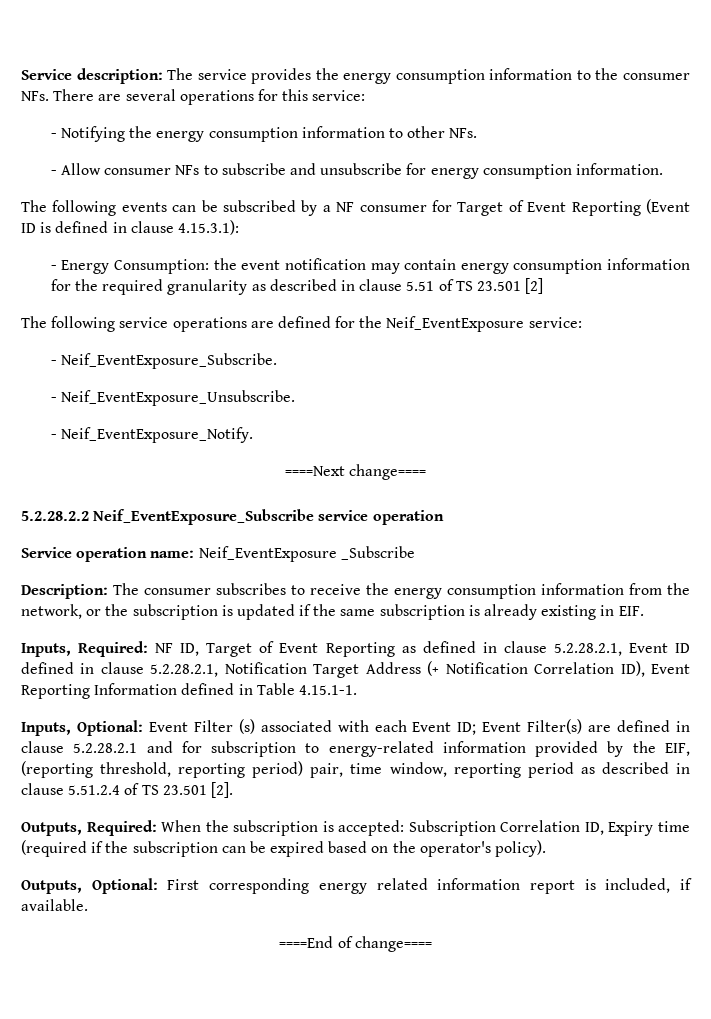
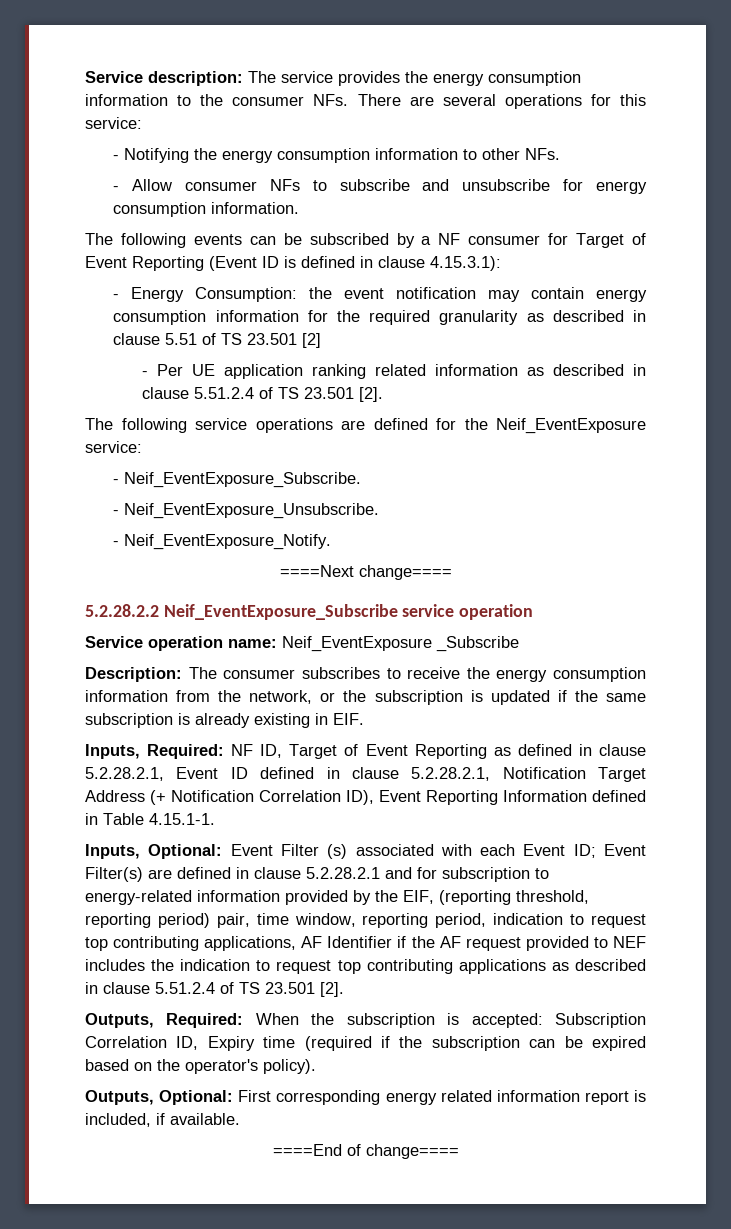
(544, 286) none -> [141,364,647,379] [141,387,383,402] // - Per UE application ranking related information as described in clause 5.51.2.4 of TS 23.501 [2].
[527,762,574,778] period -> [435,913,647,928] [85,936,646,951] [85,959,546,974] period, indication to request top contributing applications, AF Identifier if the AF request provided to NEF includes the indication to request top contributing applications

